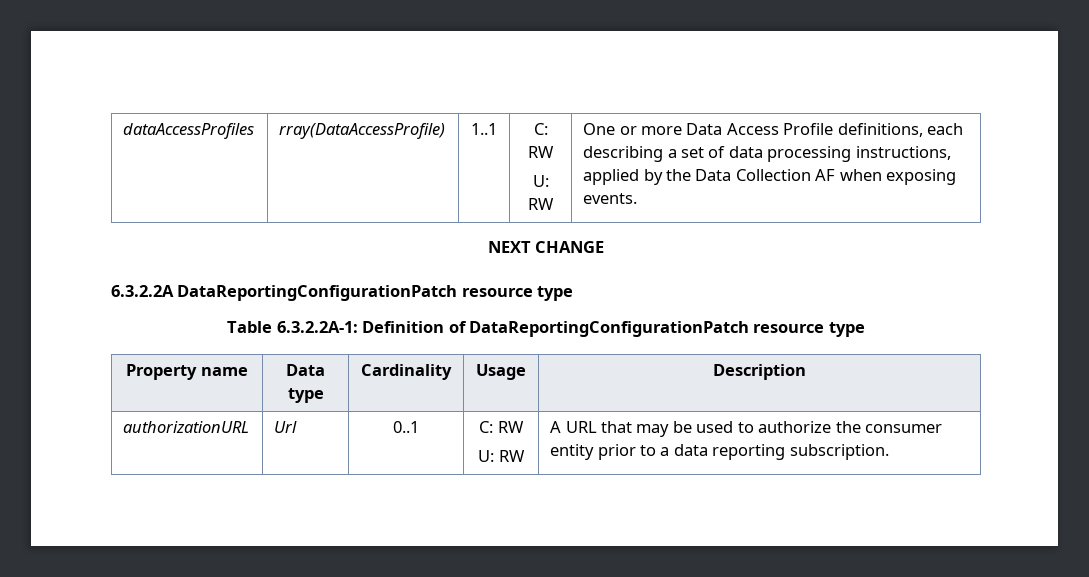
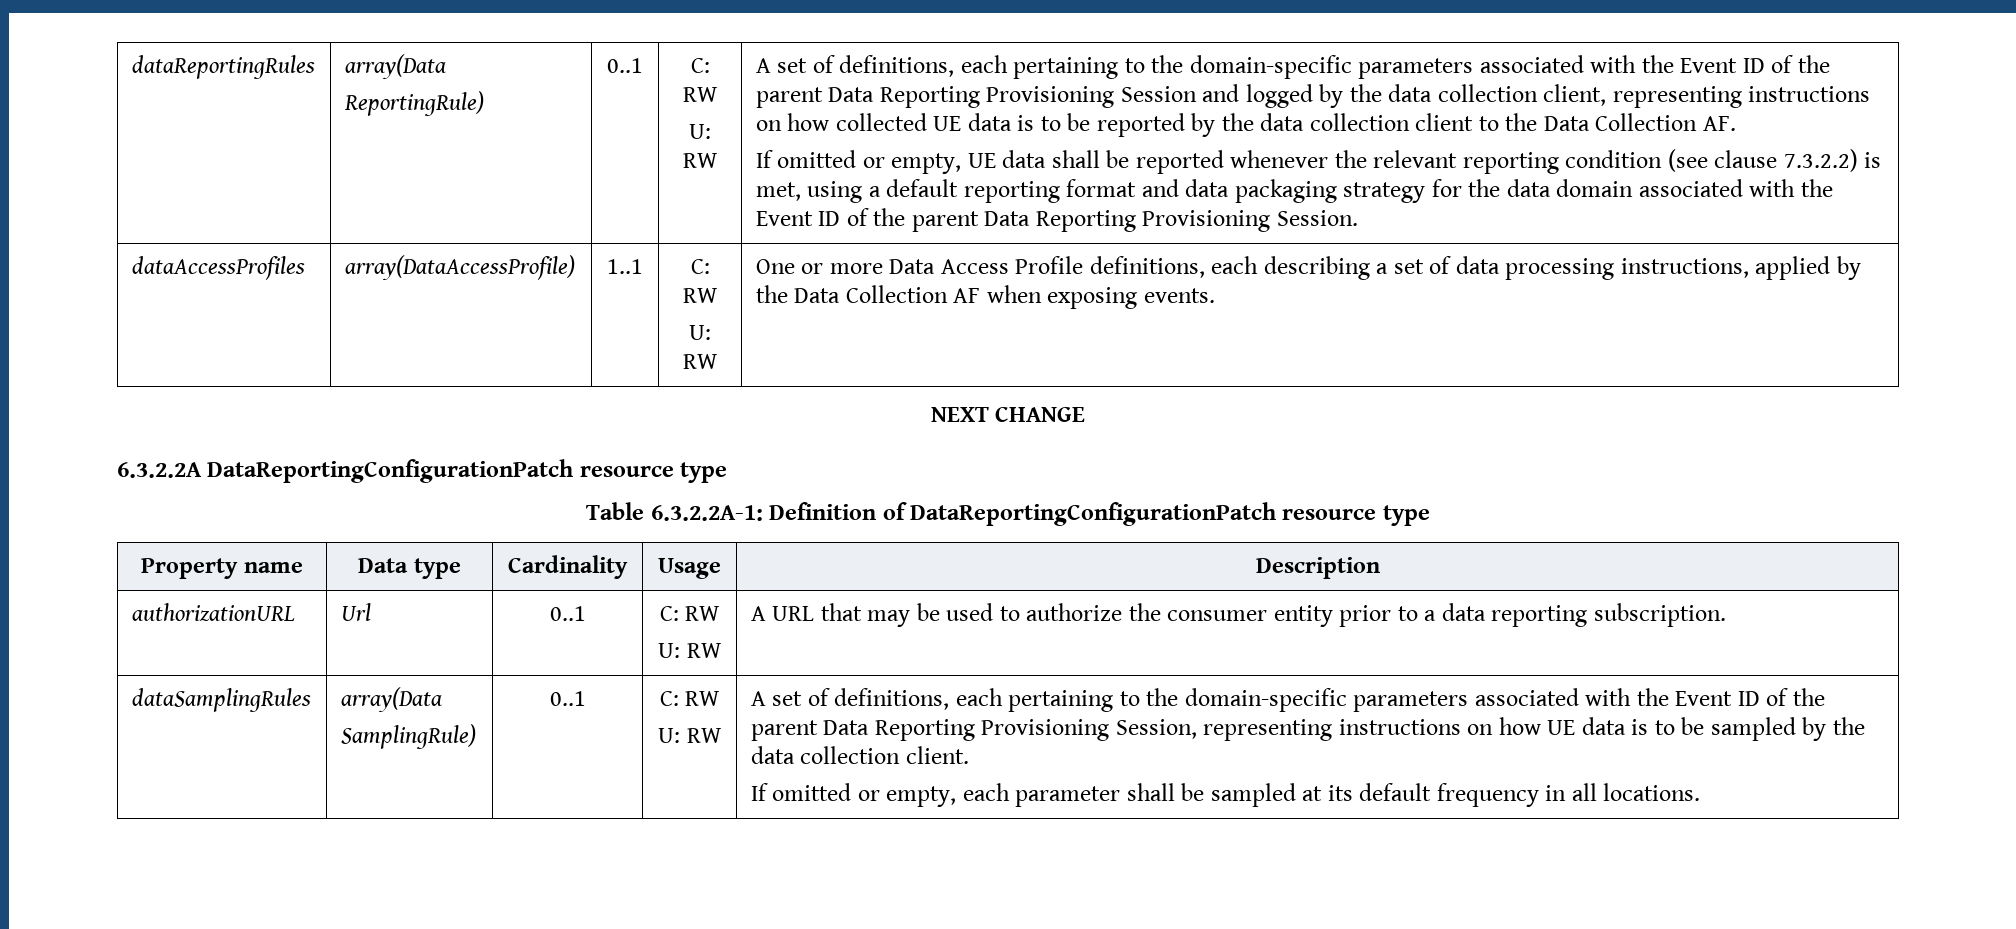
(123, 131) none -> [131,55,315,79] [344,54,446,79] [343,91,484,116] [607,58,643,73] [690,58,710,73] [683,87,718,102] [689,124,711,139] [683,153,718,168] [755,55,1830,79] [755,84,1871,108] [755,113,1736,137] [755,149,1882,174] [755,179,1833,203] [755,208,1358,232] dataReportingRules | array(Data // ReportingRule) | 0..1 | C: RW // U: RW | A set of definitions, each pertaining to the domain-specific parameters associated with the Event ID of the parent Data Reporting Provisioning Session and logged by the data collection client, representing instructions on how collected UE data is to be reported by the data collection client to the Data Collection AF. // If omitted or empty, UE data shall be reported whenever the relevant reporting condition (see clause 7.3.2.2) is met, using a default reporting format and data packaging strategy for the data domain associated with the Event ID of the parent Data Reporting Provisioning Session. //
[279,123,446,139] rray(DataAccessProfile) -> [344,255,575,280] array(DataAccessProfile)
(889, 452) none -> [131,688,311,712] [340,687,442,712] [340,724,476,749] [549,691,586,706] [659,691,721,706] [658,728,722,743] [750,688,1825,712] [750,717,1865,741] [750,746,969,764] [750,783,1701,807] // dataSamplingRules | array(Data // SamplingRule) | 0..1 | C: RW // U: RW | A set of definitions, each pertaining to the domain-specific parameters associated with the Event ID of the parent Data Reporting Provisioning Session, representing instructions on how UE data is to be sampled by the data collection client. // If omitted or empty, each parameter shall be sampled at its default frequency in all locations.

